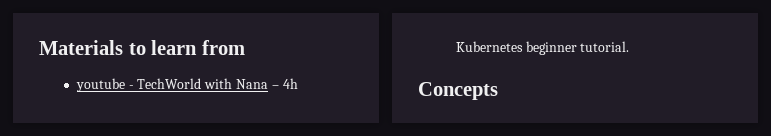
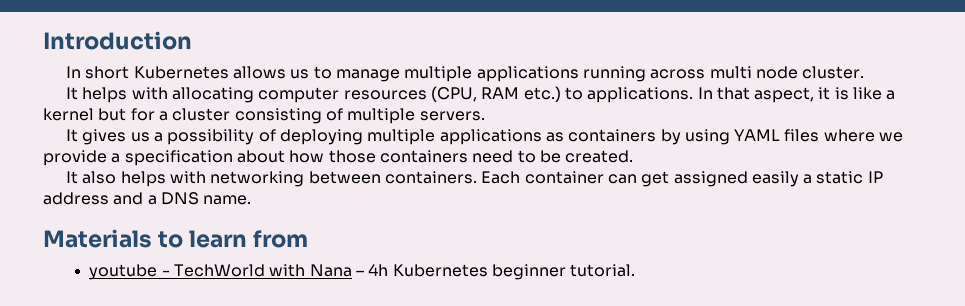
(39, 47) none -> [43,31,192,50] [66,66,865,82] [66,86,896,103] [43,108,485,124] [66,129,904,145] [43,150,634,166] [66,171,883,187] [43,192,252,205] Introduction // In short Kubernetes allows us to manage multiple applications running across multi node cluster. // It helps with allocating computer resources (CPU, RAM etc.) to applications. In that aspect, it is like a kernel but for a cluster consisting of multiple servers. // It gives us a possibility of deploying multiple applications as containers by using YAML files where we provide a specification about how those containers need to be created. // It also helps with networking between containers. Each container can get assigned easily a static IP address and a DNS name. //
[418,82,498,100] // Concepts -> (636, 270) none

